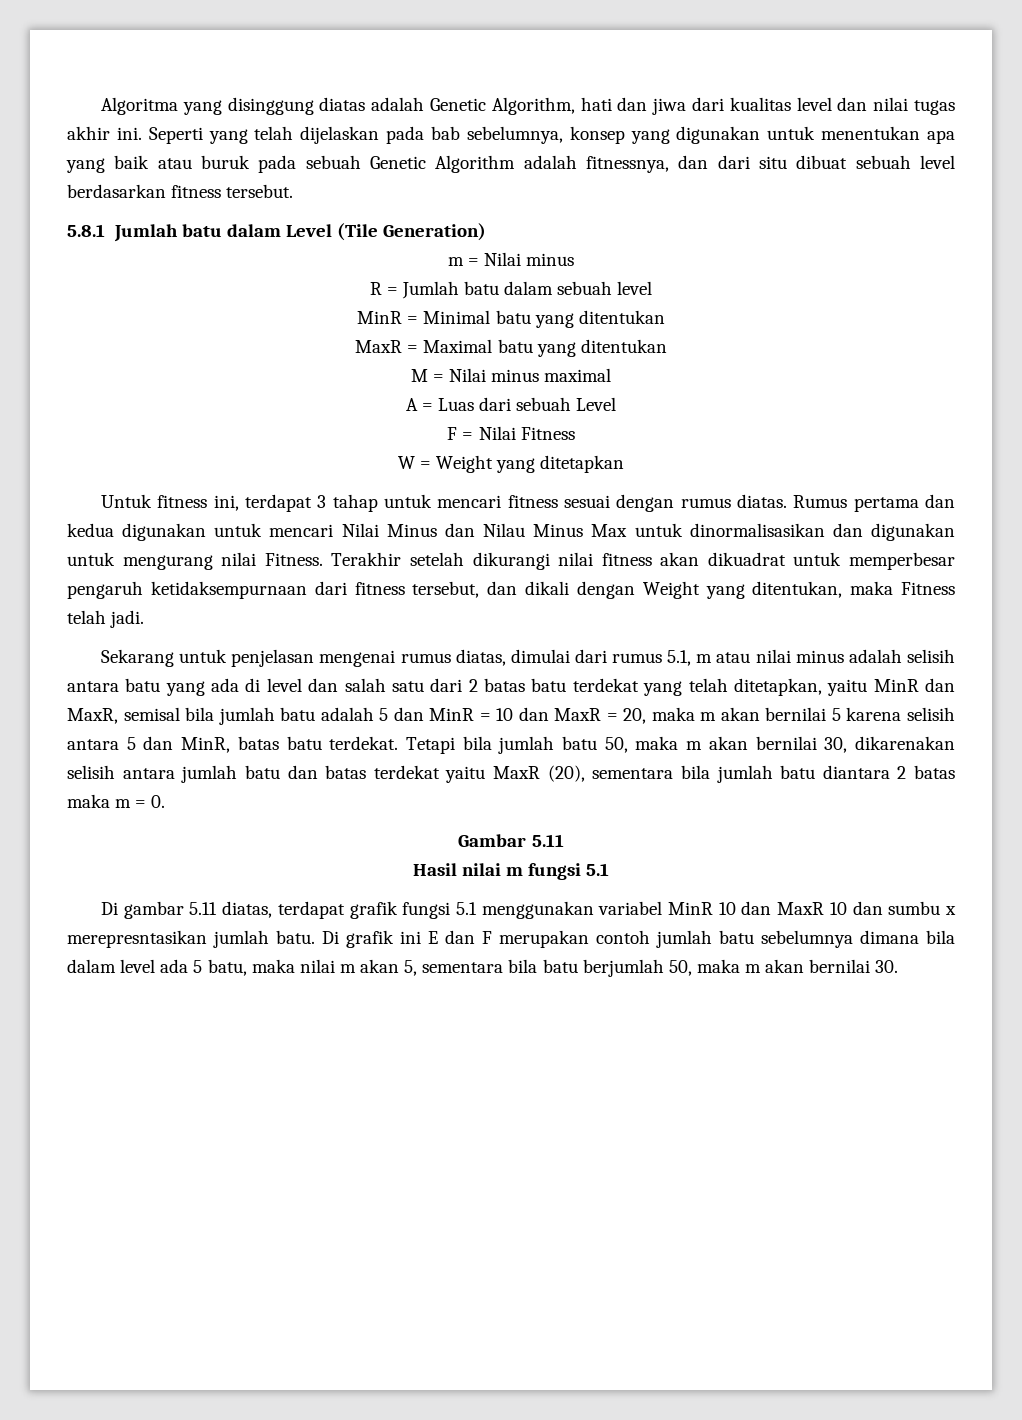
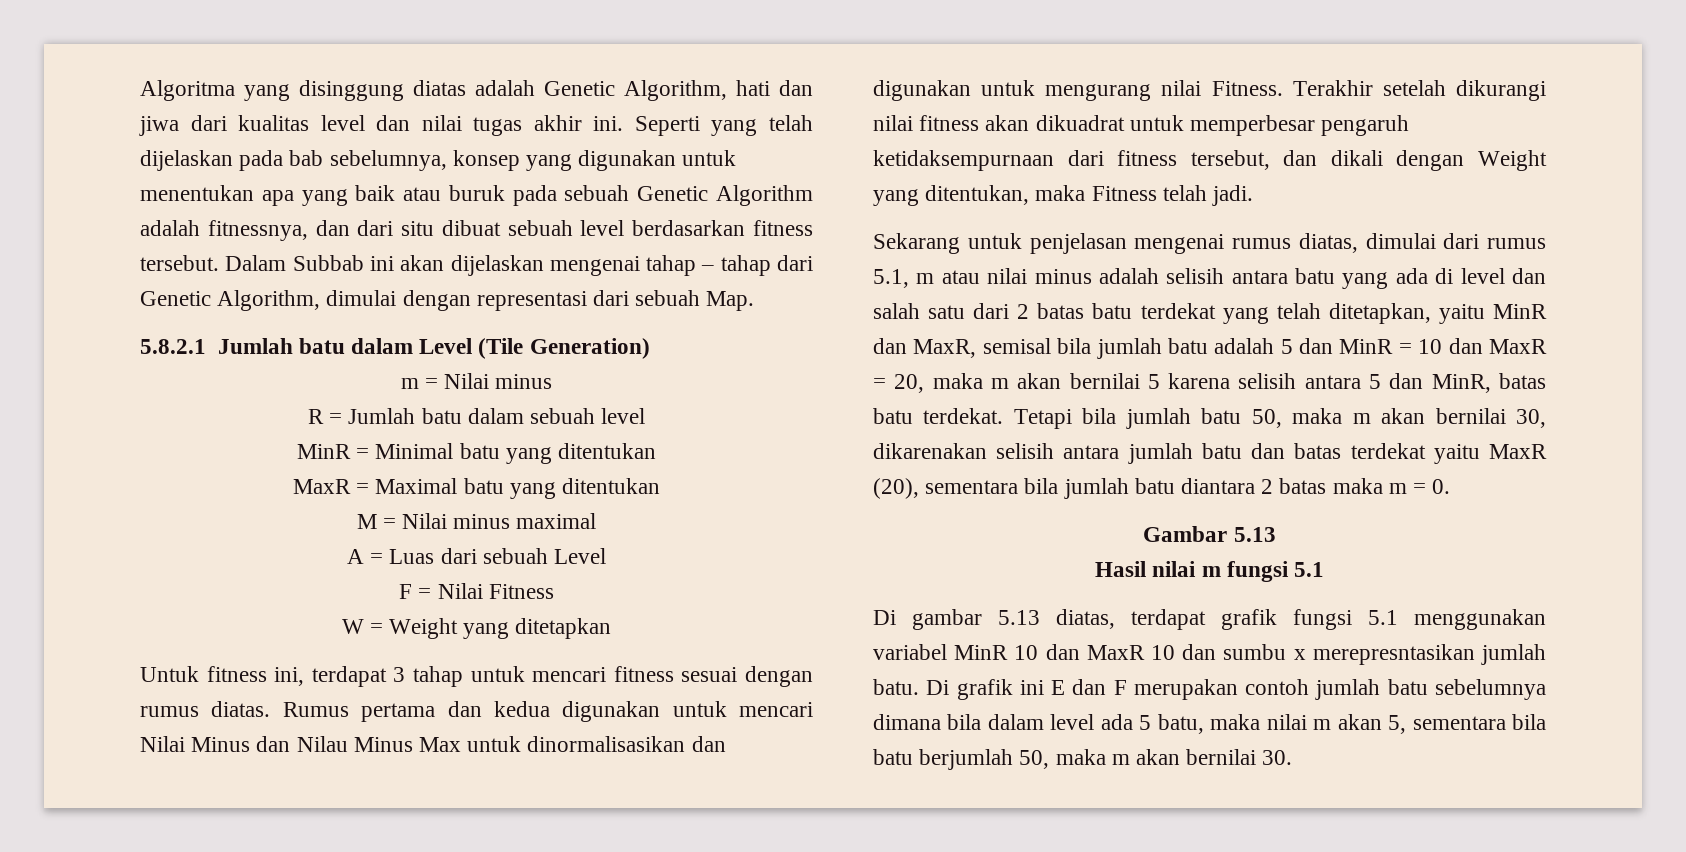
[67,224,105,237] // 5.8.1 -> [225,255,813,276] [140,290,755,311] [140,339,206,354] Dalam Subbab ini akan dijelaskan mengenai tahap – tahap dari Genetic Algorithm, dimulai dengan representasi dari sebuah Map. // 5.8.2.1
[531,834,564,847] 5.11 -> [1233,527,1276,542] 5.13
[189,902,218,915] 5.11 -> [998,610,1040,625] 5.13

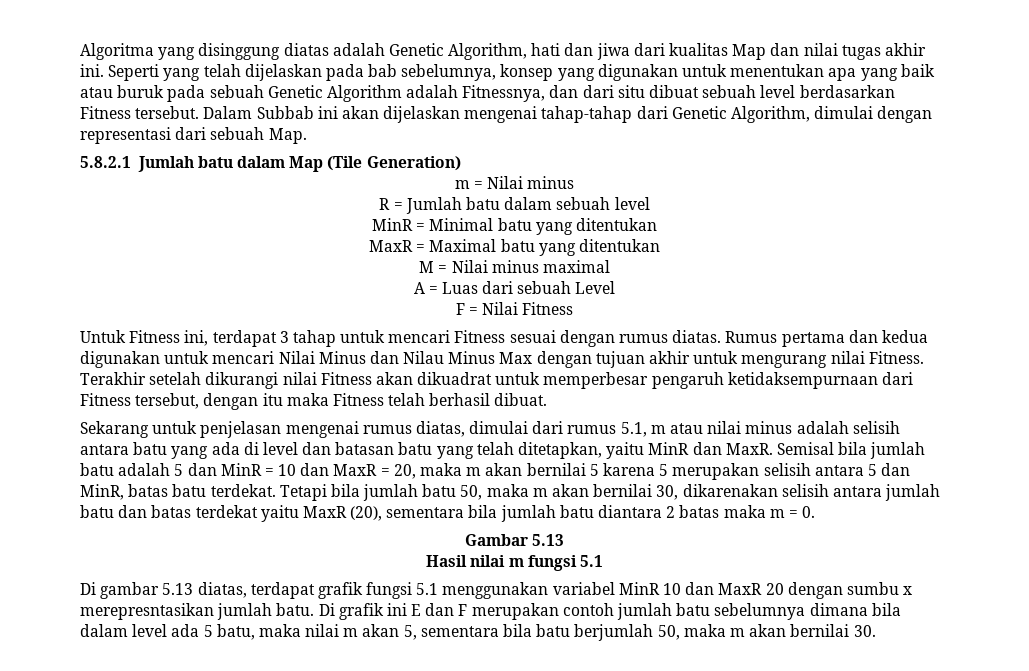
[320,115,365,131] level -> [732,44,767,60] Map
[207,220,308,241] fitnessnya, -> [462,85,546,102] Fitnessnya,
[752,220,813,236] fitness -> [80,106,131,119] Fitness
[646,255,771,276] tahap – tahap -> [541,106,633,123] tahap-tahap
[419,338,473,354] Level -> [289,156,324,172] Map
[341,618,612,639] // W = Weight yang ditetapkan -> (574, 308) none
[206,666,267,682] fitness -> [129,330,181,343] Fitness
[613,666,674,682] fitness -> [454,330,506,343] Fitness
[467,736,726,752] [873,80,971,101] untuk dinormalisasikan dan digunakan -> [536,351,691,368] dengan tujuan akhir
[919,115,980,131] fitness -> [320,372,372,385] Fitness
[1117,150,1547,171] [873,185,1030,206] fitness tersebut, dan dikali dengan Weight yang ditentukan, -> [80,393,283,410] Fitness tersebut, dengan itu
[1212,185,1254,206] jadi. -> [429,393,548,406] berhasil dibuat.
[873,303,1216,319] salah satu dari 2 batas batu terdekat -> [335,442,433,455] batasan batu
[913,338,1051,358] MaxR, semisal -> [725,442,834,455] MaxR. Semisal
(1231, 381) none -> [659,463,760,480] 5 merupakan
[1151,644,1217,660] 10 dan -> [765,582,843,599] 20 dengan

